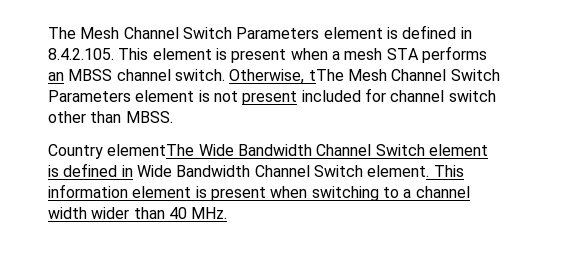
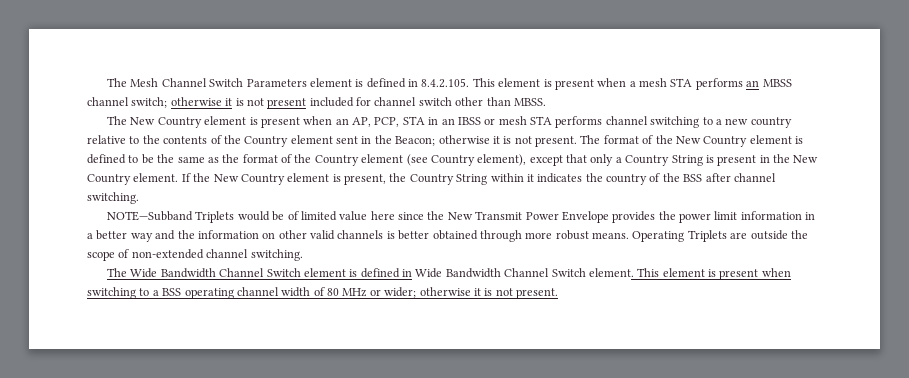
[174,69,500,84] [48,90,195,102] switch. Otherwise, tThe Mesh Channel Switch Parameters element -> [131,97,233,108] switch; otherwise it
[48,144,195,159] Country elementThe -> [107,116,792,128] [87,135,803,147] [87,154,819,166] [87,173,776,185] [87,192,139,204] [107,211,816,223] [87,230,808,242] [87,249,303,261] [107,268,128,277] The New Country element is present when an AP, PCP, STA in an IBSS or mesh STA performs channel switching to a new country relative to the contents of the Country element sent in the Beacon; otherwise it is not present. The format of the New Country element is defined to be the same as the format of the Country element (see Country element), except that only a Country String is present in the New Country element. If the New Country element is present, the Country String within it indicates the country of the BSS after channel switching. // NOTE—Subband Triplets would be of limited value here since the New Transmit Power Envelope provides the power limit information in a better way and the information on other valid channels is better obtained through more robust means. Operating Triplets are outside the scope of non-extended channel switching. // The
[48,184,128,198] information -> (660, 272) none
[415,186,470,198] [48,207,228,219] channel width wider than 40 MHz. -> [162,287,558,299] BSS operating channel width of 80 MHz or wider; otherwise it is not present.

